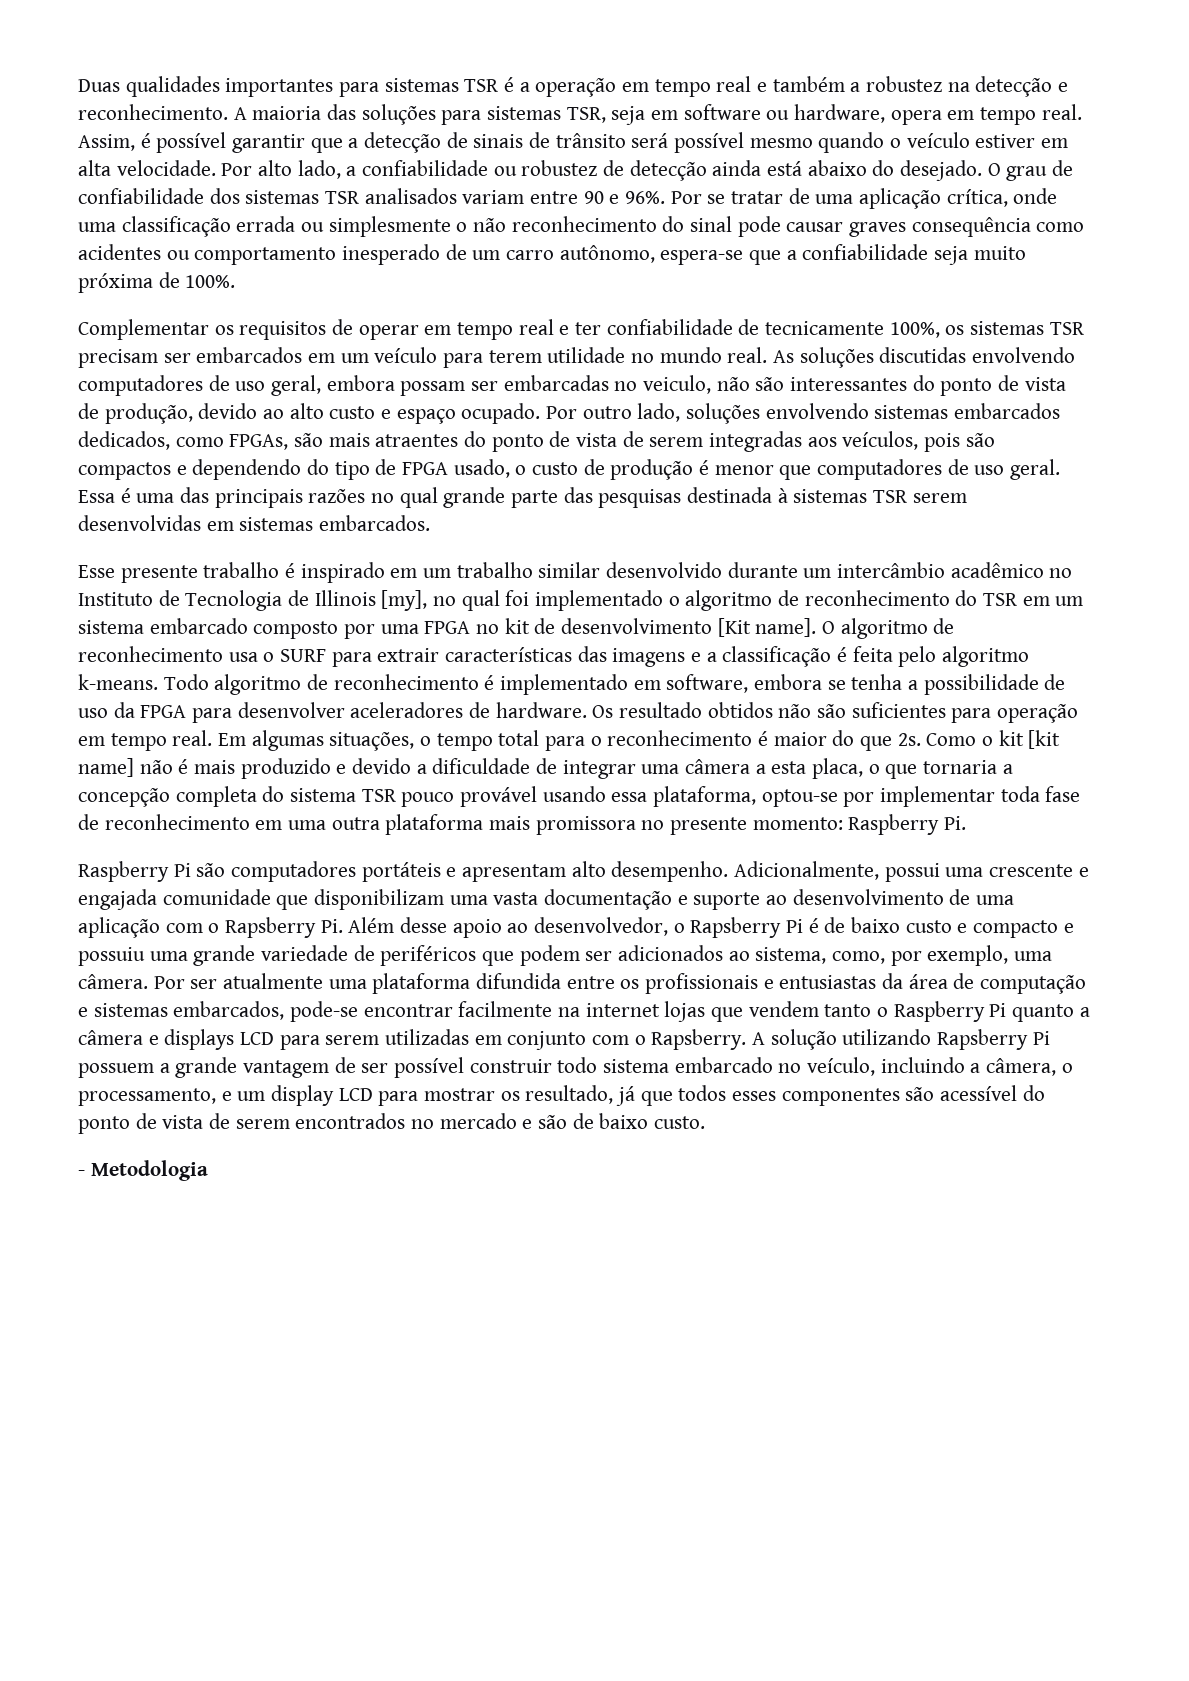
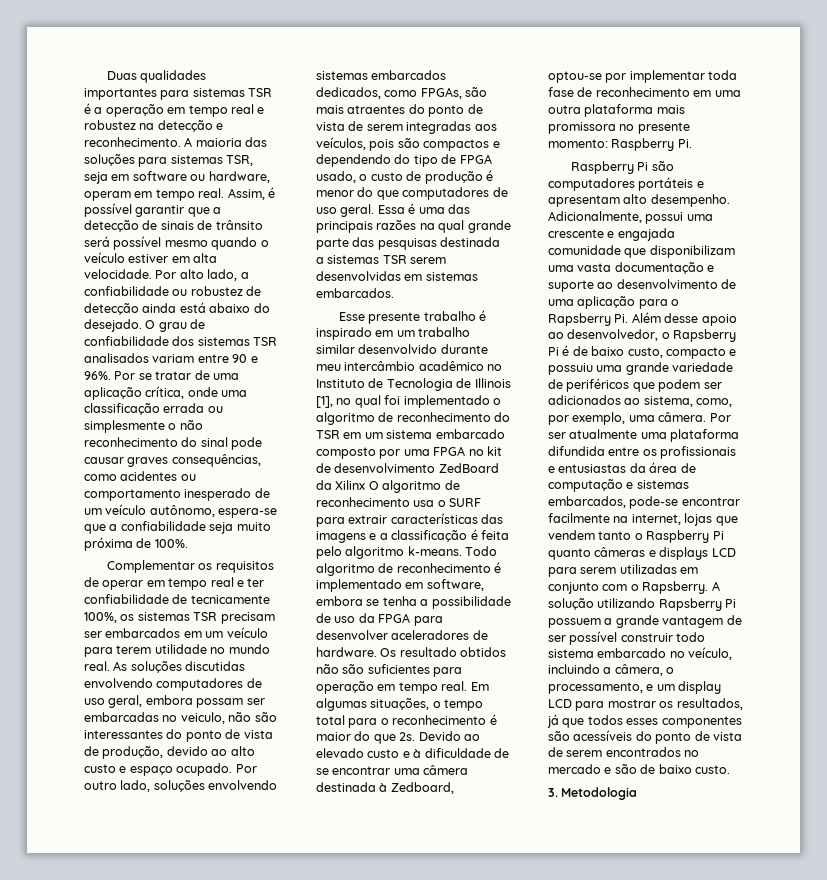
[772,76,861,92] também a -> (265, 110) none
[890,110,942,125] opera -> [84,191,131,201] operam
[911,217,1031,237] consequência -> [171,454,261,467] consequências,
[506,250,555,260] carro -> [105,504,147,515] veículo
(774, 470) none -> [357,187,374,197] do
[371,493,395,503] no -> [419,223,435,230] na
[777,488,788,503] à -> [316,257,324,264] a
[803,568,832,578] um -> [316,364,341,371] meu
[381,590,428,611] [my], -> [316,396,333,408] [1],
[717,618,817,637] [Kit name]. -> [438,463,499,473] [316,480,366,490] ZedBoard da Xilinx
[926,730,1061,749] [78,758,1013,779] [78,786,757,807] Como o kit [kit name] não é mais produzido e devido a dificuldade de integrar uma câmera a esta placa, o que tornaria a concepção completa do sistema TSR pouco provável usando essa plataforma, -> [418,731,480,741] [316,748,509,758] [316,765,469,775] [316,782,454,794] Devido ao elevado custo e à dificuldade de se encontrar uma câmera destinada à Zedboard,
[165,923,203,933] com -> [638,299,668,309] para
[905,920,968,933] custo e -> [627,347,663,358] custo,
[585,1003,660,1017] internet -> [631,514,681,525] internet,
[1079,1007,1090,1017] [78,1030,143,1045] a câmera -> [594,547,646,557] câmeras
[525,1085,614,1104] resultado, -> [676,698,743,710] resultados,
[940,1085,1018,1101] acessível -> [573,730,633,741] acessíveis
[78,1170,85,1176] - -> [548,788,558,797] 3.

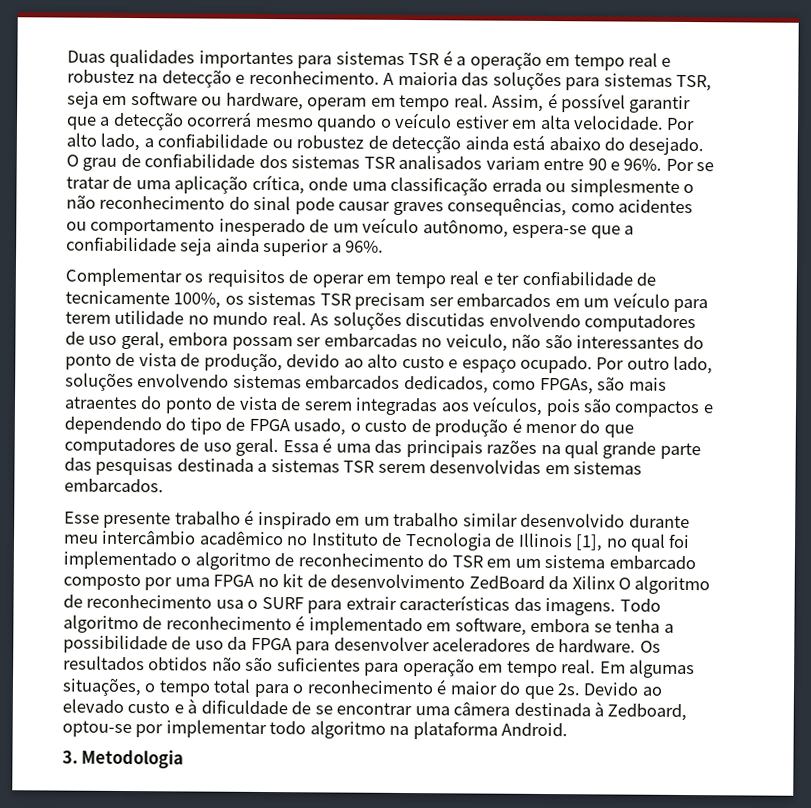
[142,220,263,230] [84,236,162,250] de sinais de trânsito será possível -> [186,111,253,127] ocorrerá
[236,522,271,531] [84,537,188,551] muito próxima de 100%. -> [215,238,385,257] ainda superior a 96%.
[316,529,509,543] [316,546,462,559] imagens e a classificação é feita pelo algoritmo k-means. -> [545,598,617,616] imagens.
[399,647,457,657] resultado -> [63,655,145,671] resultados
[708,70,738,80] [548,87,741,97] [548,104,685,117] [548,122,690,134] [548,138,692,151] [571,161,674,174] [548,177,704,191] [548,194,730,207] [548,211,713,224] [548,228,675,241] [548,245,735,258] [548,262,715,274] [548,279,737,292] [548,296,680,309] [548,312,737,326] [548,329,737,342] [548,345,737,359] [548,362,734,375] [548,378,722,392] [548,395,733,407] [548,412,731,425] [548,429,740,442] [548,446,737,459] [548,462,696,473] [548,479,689,492] [548,496,740,509] [548,513,738,526] [548,530,724,543] [548,547,736,560] [548,564,699,577] [548,581,720,594] [548,598,737,611] [548,615,742,628] [548,631,706,645] [548,647,733,660] [548,664,675,676] [548,681,722,694] [548,698,743,711] [547,714,742,728] [548,730,742,744] [548,747,700,757] [548,764,730,774] toda fase de reconhecimento em uma outra plataforma mais promissora no presente momento: Raspberry Pi. // Raspberry Pi são computadores portáteis e apresentam alto desempenho. Adicionalmente, possui uma crescente e engajada comunidade que disponibilizam uma vasta documentação e suporte ao desenvolvimento de uma aplicação para o Rapsberry Pi. Além desse apoio ao desenvolvedor, o Rapsberry Pi é de baixo custo, compacto e possuiu uma grande variedade de periféricos que podem ser adicionados ao sistema, como, por exemplo, uma câmera. Por ser atualmente uma plataforma difundida entre os profissionais e entusiastas da área de computação e sistemas embarcados, pode-se encontrar facilmente na internet, lojas que vendem tanto o Raspberry Pi quanto câmeras e displays LCD para serem utilizadas em conjunto com o Rapsberry. A solução utilizando Rapsberry Pi possuem a grande vantagem de ser possível construir todo sistema embarcado no veículo, incluindo a câmera, o processamento, e um display LCD para mostrar os resultados, já que todos esses componentes são acessíveis do ponto de vista de serem encontrados no mercado e são de baixo custo. -> [269,720,569,740] todo algoritmo na plataforma Android.

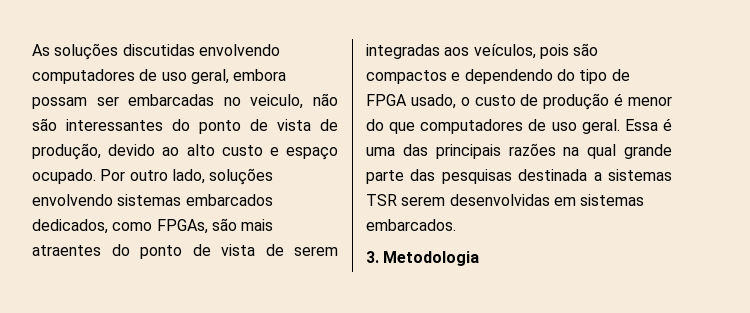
[67,48,672,71] [67,69,713,92] [67,91,692,114] [66,111,696,132] [66,132,705,156] [66,153,715,172] [66,174,695,197] [66,194,694,217] [66,217,635,239] [66,236,385,257] [65,267,657,289] [65,290,709,313] [65,309,307,326] Duas qualidades importantes para sistemas TSR é a operação em tempo real e robustez na detecção e reconhecimento. A maioria das soluções para sistemas TSR, seja em software ou hardware, operam em tempo real. Assim, é possível garantir que a detecção ocorrerá mesmo quando o veículo estiver em alta velocidade. Por alto lado, a confiabilidade ou robustez de detecção ainda está abaixo do desejado. O grau de confiabilidade dos sistemas TSR analisados variam entre 90 e 96%. Por se tratar de uma aplicação crítica, onde uma classificação errada ou simplesmente o não reconhecimento do sinal pode causar graves consequências, como acidentes ou comportamento inesperado de um veículo autônomo, espera-se que a confiabilidade seja ainda superior a 96%. // Complementar os requisitos de operar em tempo real e ter confiabilidade de tecnicamente 100%, os sistemas TSR precisam ser embarcados em um veículo para terem utilidade no mundo real. -> (32, 50) none
[64,509,690,530] [63,529,691,552] [63,550,696,571] [63,573,711,595] [63,594,661,616] [63,614,674,636] [63,634,661,655] [63,655,696,679] [62,677,662,700] [62,698,688,722] [62,719,569,740] // Esse presente trabalho é inspirado em um trabalho similar desenvolvido durante meu intercâmbio acadêmico no Instituto de Tecnologia de Illinois [1], no qual foi implementado o algoritmo de reconhecimento do TSR em um sistema embarcado composto por uma FPGA no kit de desenvolvimento ZedBoard da Xilinx O algoritmo de reconhecimento usa o SURF para extrair características das imagens. Todo algoritmo de reconhecimento é implementado em software, embora se tenha a possibilidade de uso da FPGA para desenvolver aceleradores de hardware. Os resultados obtidos não são suficientes para operação em tempo real. Em algumas situações, o tempo total para o reconhecimento é maior do que 2s. Devido ao elevado custo e à dificuldade de se encontrar uma câmera destinada à Zedboard, optou-se por implementar todo algoritmo na plataforma Android. -> (456, 225) none

